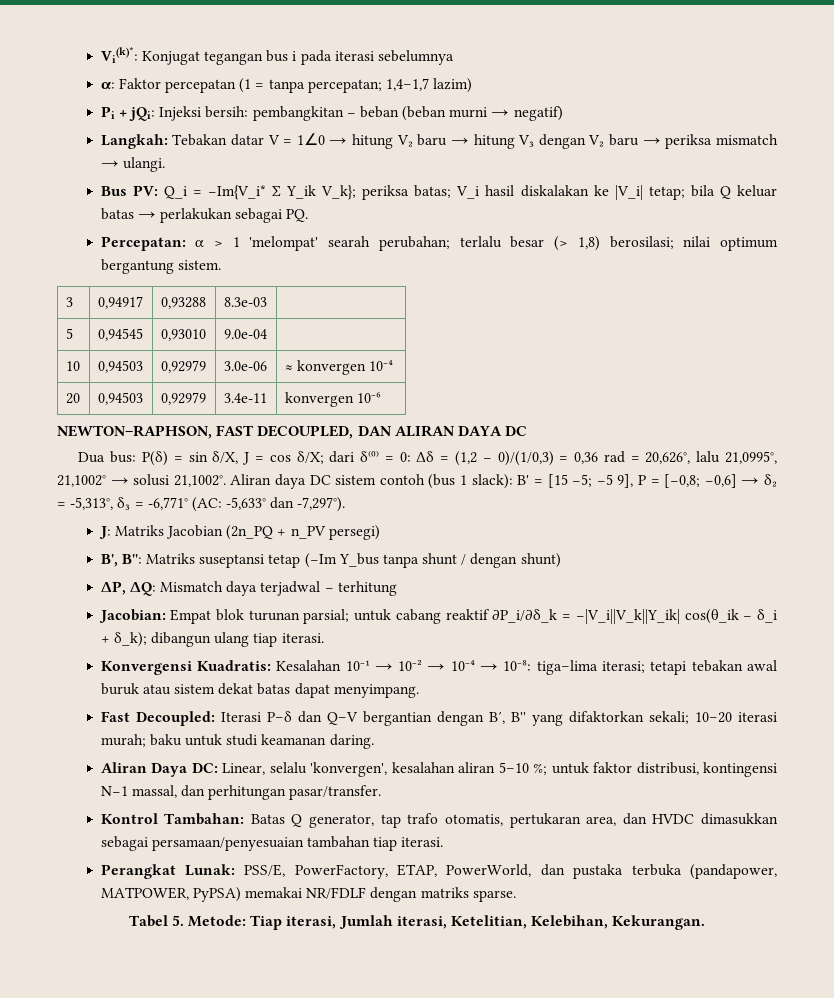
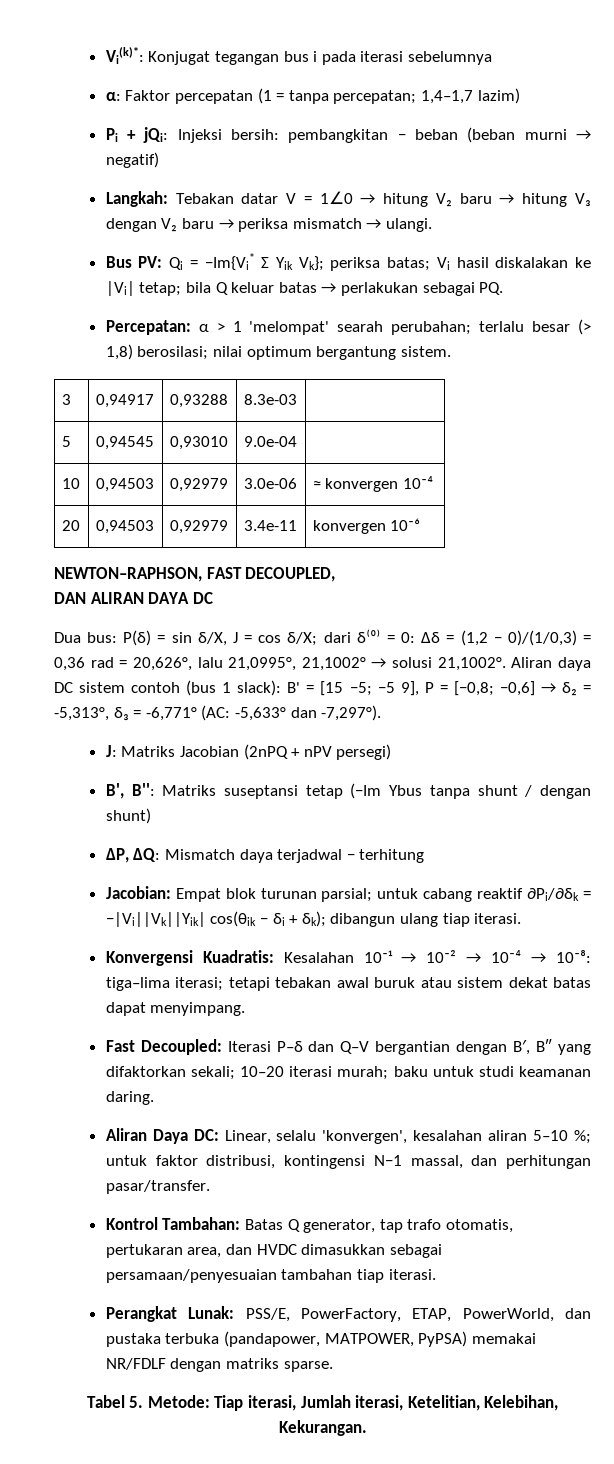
[163,185,357,200] Q_i = −Im{V_i* Σ Y_ik V_k}; -> [169,253,324,271] Qi = −Im{Vi* Σ Yik Vk};
[456,186,480,199] V_i -> [436,257,450,270] Vi
[614,185,643,200] |V_i| -> [105,281,135,296] |Vi|
(354, 432) none -> (336, 574) //
[226,525,326,540] (2n_PQ + n_PV -> [243,744,332,760] (2nPQ + nPV
[338,553,379,567] Y_bus -> [389,785,423,796] Ybus
[492,609,777,624] [100,632,147,647] ∂P_i/∂δ_k = −|V_i||V_k||Y_ik| cos(θ_ik − δ_i + δ_k); -> [527,888,591,901] [105,911,326,927] ∂Pi/∂δk = −|Vi||Vk||Yik| cos(θik − δi + δk);
[510,712,526,722] B'' -> [536,1039,553,1052] B″

